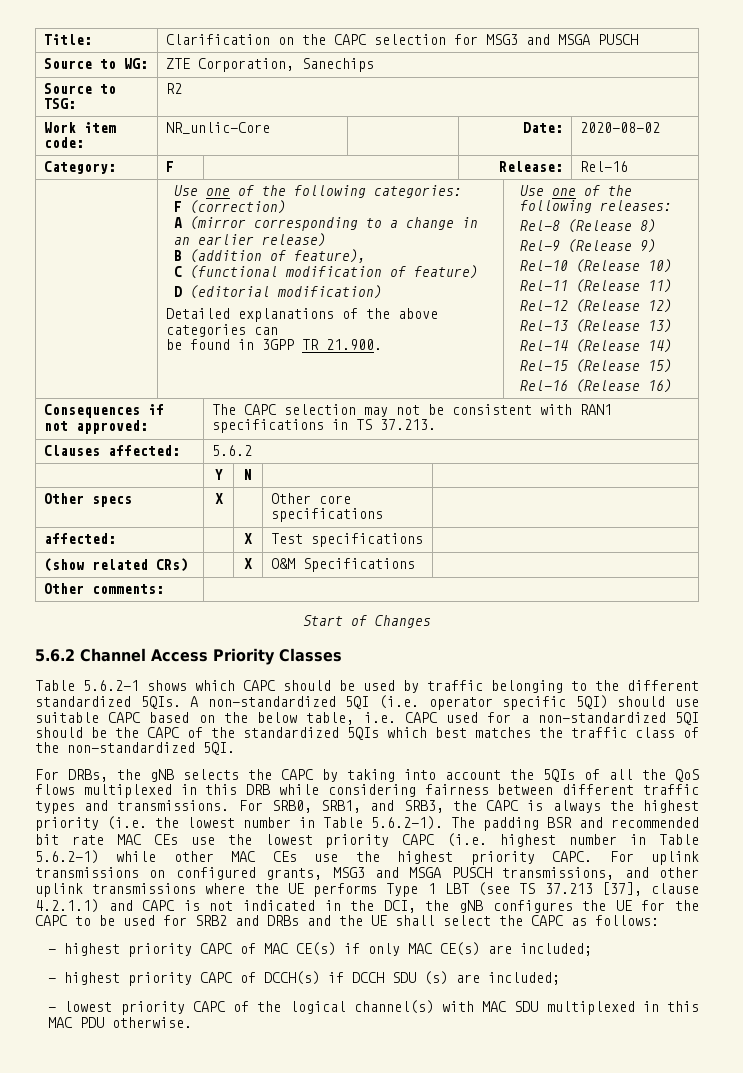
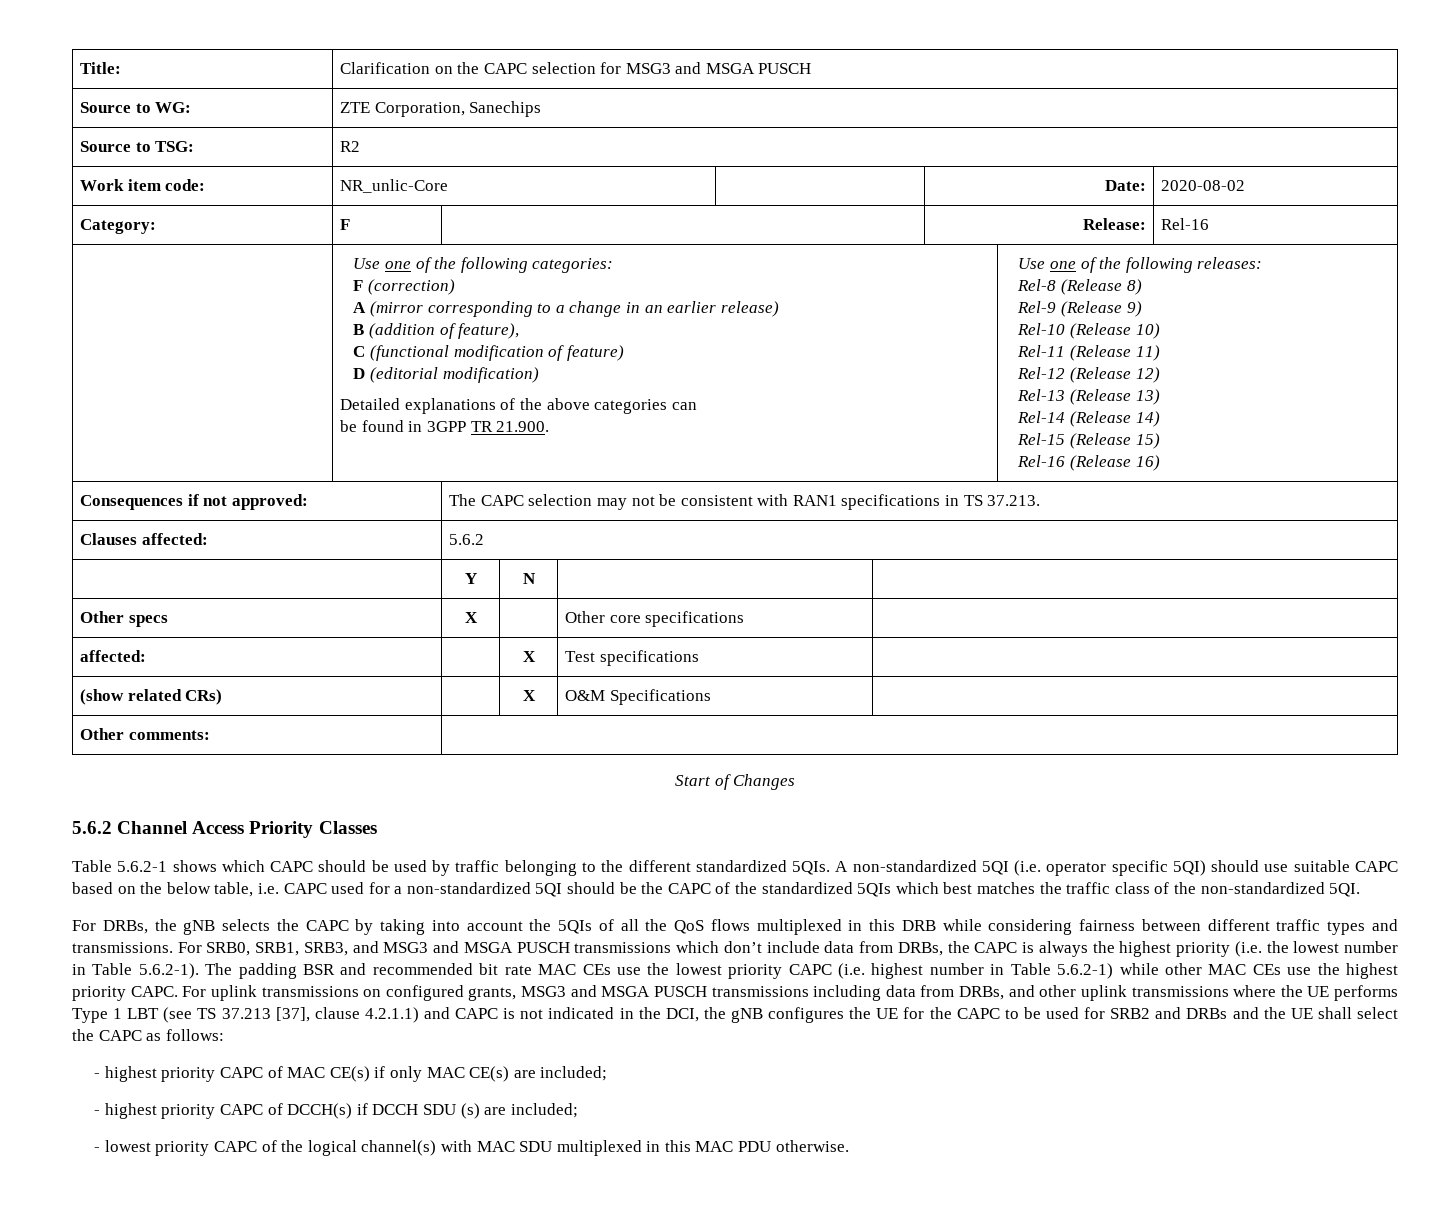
[370,800,444,813] and SRB3, -> [303,941,943,956] SRB3, and MSG3 and MSGA PUSCH transmissions which don’t include data from DRBs,
[502,867,615,880] transmissions, -> [711,985,1004,1001] transmissions including data from DRBs,

